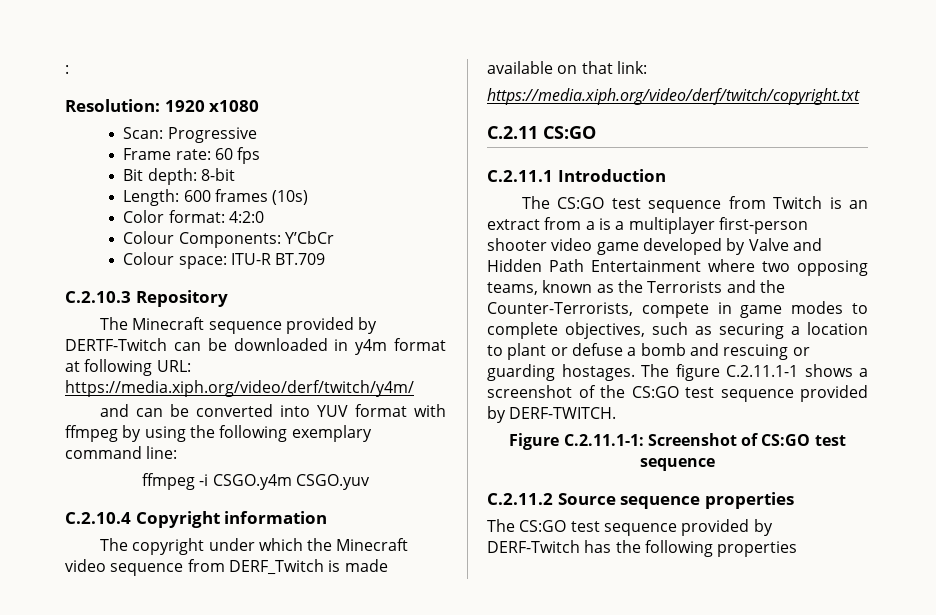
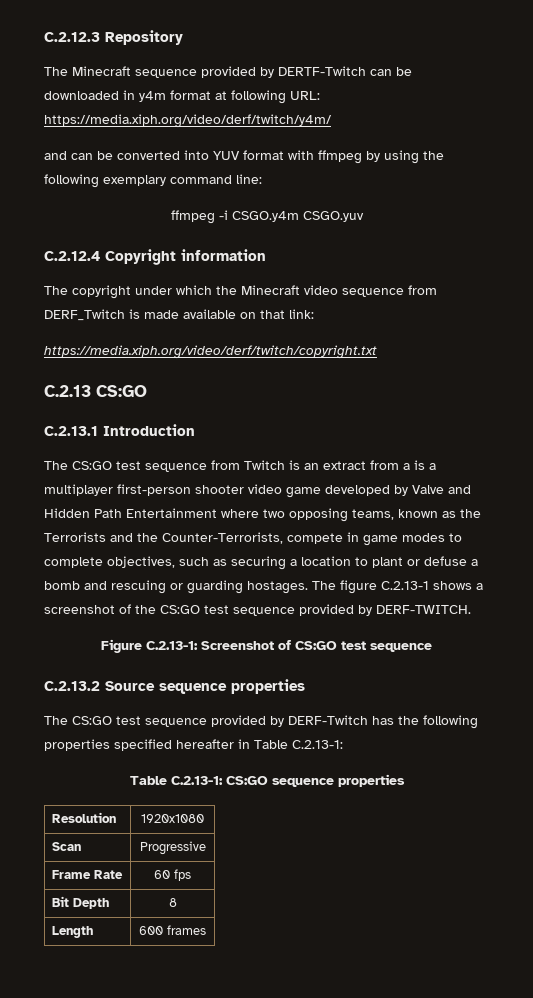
[65,65,69,74] [65,99,260,112] [123,127,257,143] [123,147,261,164] [123,168,235,185] [123,189,309,206] [123,210,264,223] [123,231,334,248] [123,252,326,269] [65,291,131,303] : // Resolution: 1920 x1080 // Scan: Progressive // Frame rate: 60 fps // Bit depth: 8-bit // Length: 600 frames (10s) // Color format: 4:2:0 // Colour Components: Y’CbCr // Colour space: ITU-R BT.709 // C.2.10.3 -> [44,32,100,42] C.2.12.3
[65,512,131,524] C.2.10.4 -> [44,251,100,261] C.2.12.4
[487,126,538,139] C.2.11 -> [44,385,91,397] C.2.13
[487,170,553,182] C.2.11.1 -> [44,426,98,436] C.2.13.1
[726,365,798,377] C.2.11.1-1 -> [381,581,429,590] C.2.13-1
[563,434,644,446] C.2.11.1-1: -> [146,641,198,650] C.2.13-1:
[487,493,553,505] C.2.11.2 -> [44,681,100,691] C.2.13.2
(798, 549) none -> [114,739,343,751] [129,774,405,787] [51,812,116,823] [141,814,204,823] [51,842,81,851] [139,841,206,855] [51,870,123,879] [154,869,191,881] [51,896,109,909] [168,898,177,907] [51,926,93,938] [139,925,206,935] specified hereafter in Table C.2.13-1: // Table C.2.13-1: CS:GO sequence properties // Resolution | 1920x1080 // Scan | Progressive // Frame Rate | 60 fps // Bit Depth | 8 // Length | 600 frames

